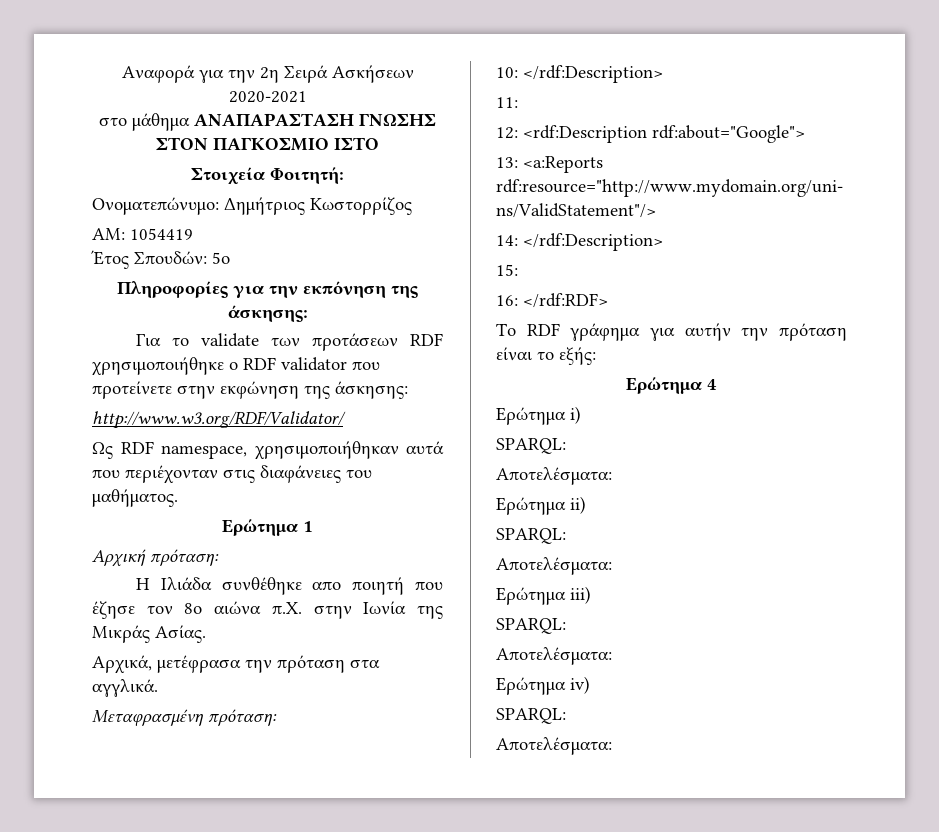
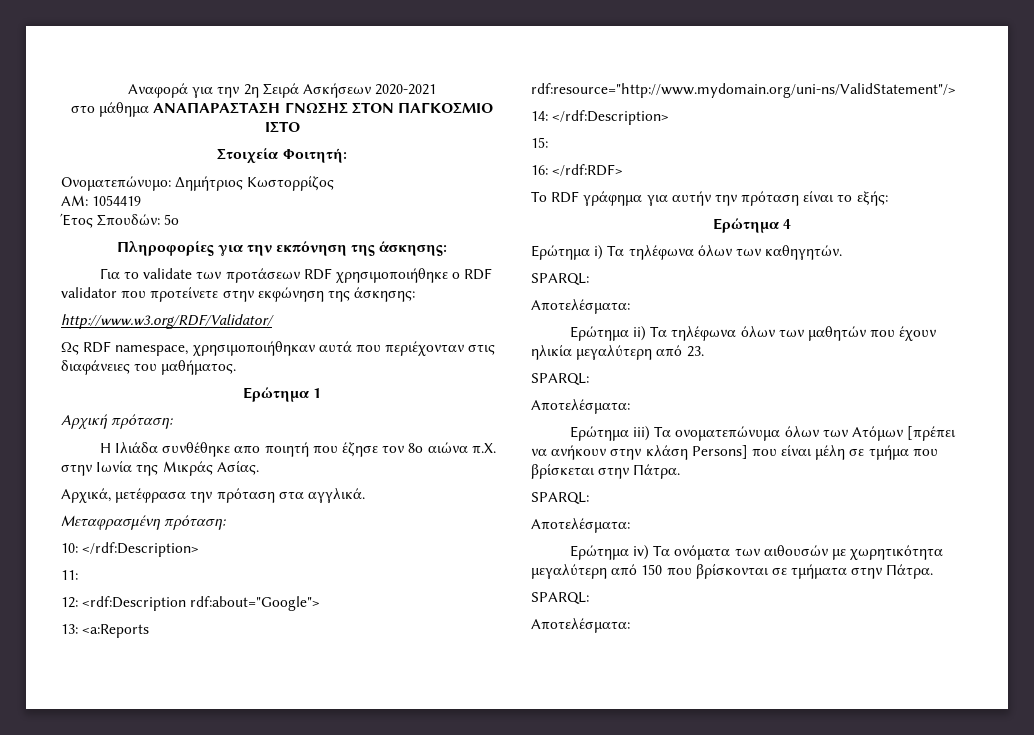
(581, 415) none -> [607,245,843,260] Τα τηλέφωνα όλων των καθηγητών.
[496,528,566,544] [496,557,612,575] [496,586,591,605] [496,618,566,634] [496,647,612,665] [496,676,590,695] // SPARQL: // Αποτελέσματα: // Ερώτημα iii) // SPARQL: // Αποτελέσματα: // Ερώτημα iv) -> [650,326,937,341] [531,345,704,360] [531,373,589,386] [531,399,630,414] [569,426,957,441] [531,445,938,460] [531,464,681,479] [531,492,589,505] [531,518,630,533] [569,545,944,560] [531,564,934,579] Τα τηλέφωνα όλων των μαθητών που έχουν ηλικία μεγαλύτερη από 23. // SPARQL: // Αποτελέσματα: // Ερώτημα iii) Τα ονοματεπώνυμα όλων των Ατόμων [πρέπει να ανήκουν στην κλάση Persons] που είναι μέλη σε τμήμα που βρίσκεται στην Πάτρα. // SPARQL: // Αποτελέσματα: // Ερώτημα iv) Τα ονόματα των αιθουσών με χωρητικότητα μεγαλύτερη από 150 που βρίσκονται σε τμήματα στην Πάτρα.

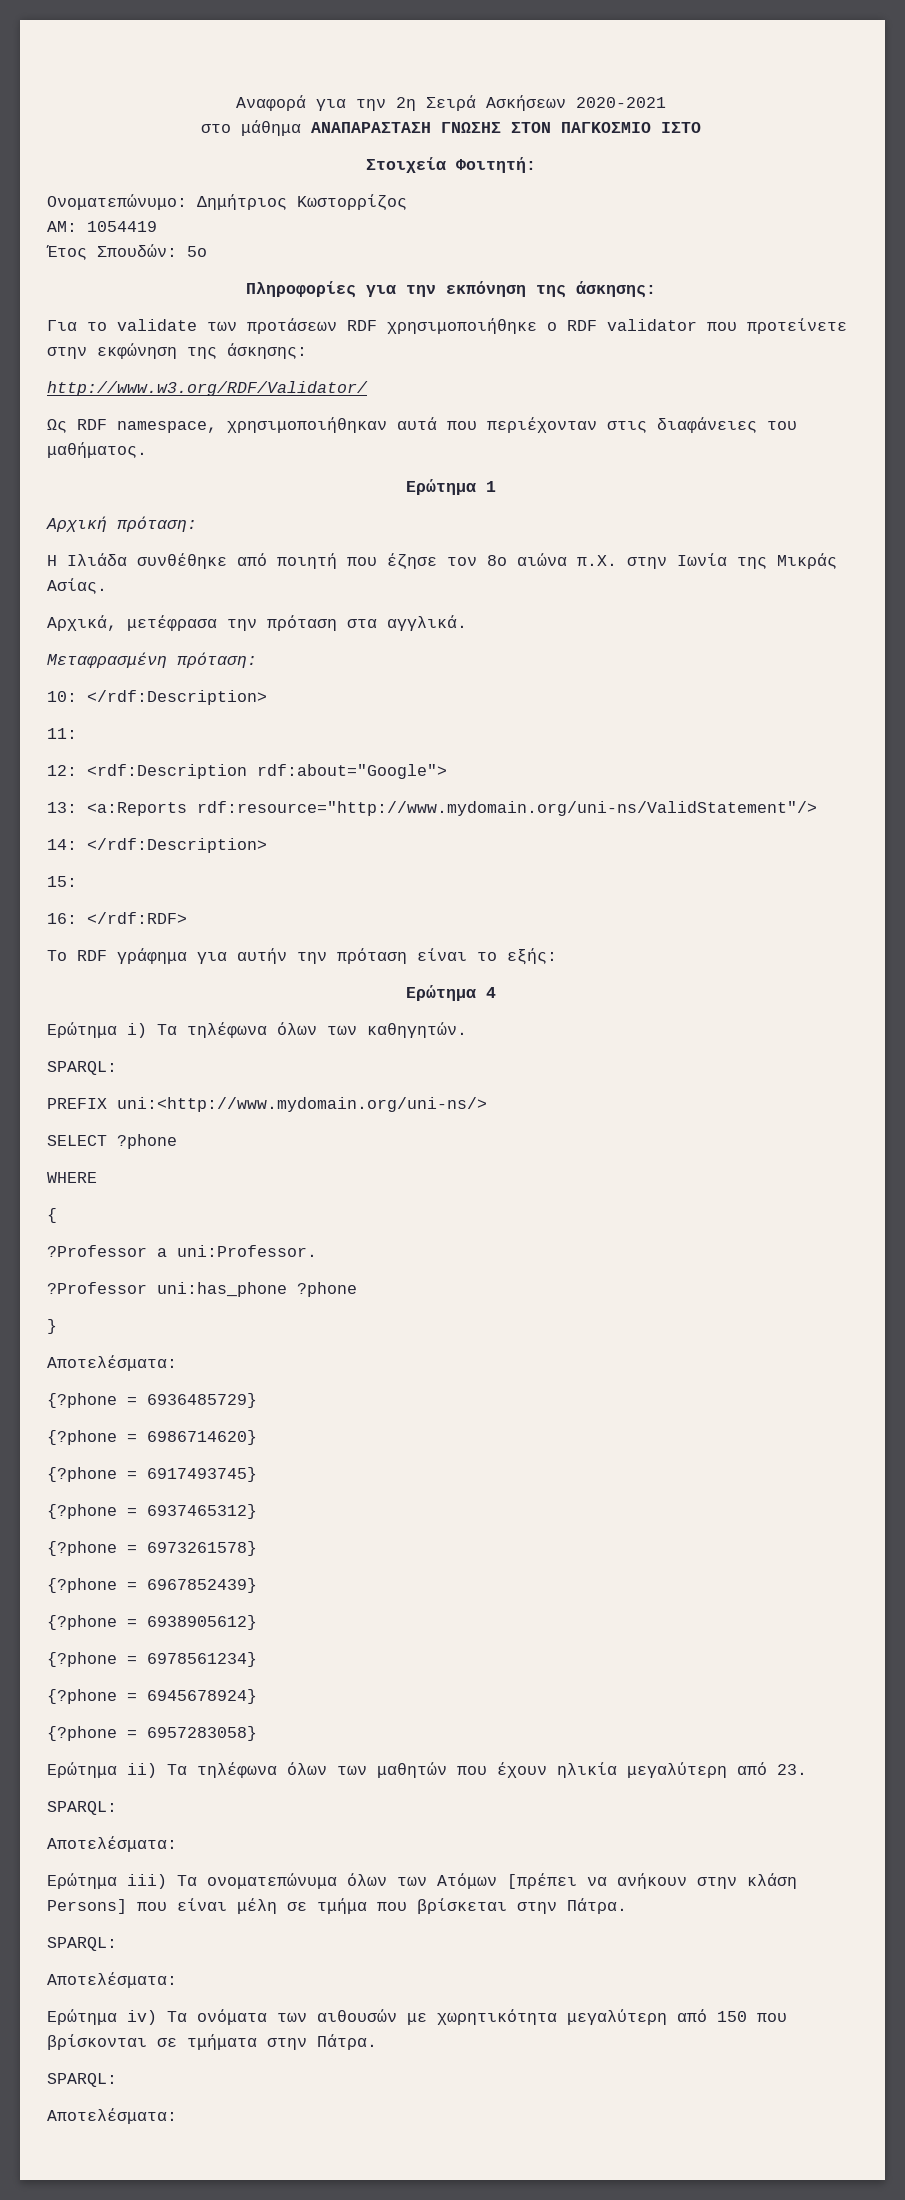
[234,445,261,454] απο -> [237,553,267,566] από
[531,299,630,314] Αποτελέσματα: -> [47,1097,487,1112] [47,1134,177,1149] [47,1172,97,1183] [47,1208,57,1223] [47,1245,317,1257] [47,1282,357,1297] [47,1319,57,1334] [47,1355,177,1371] [47,1393,257,1408] [47,1430,257,1445] [47,1467,257,1482] [47,1504,257,1519] [47,1541,257,1556] [47,1578,257,1593] [47,1615,257,1630] [47,1652,257,1667] [47,1689,257,1704] [47,1726,257,1741] PREFIX uni:<http://www.mydomain.org/uni-ns/> // SELECT ?phone // WHERE // { // ?Professor a uni:Professor. // ?Professor uni:has_phone ?phone // } // Αποτελέσματα: // {?phone = 6936485729} // {?phone = 6986714620} // {?phone = 6917493745} // {?phone = 6937465312} // {?phone = 6973261578} // {?phone = 6967852439} // {?phone = 6938905612} // {?phone = 6978561234} // {?phone = 6945678924} // {?phone = 6957283058}

